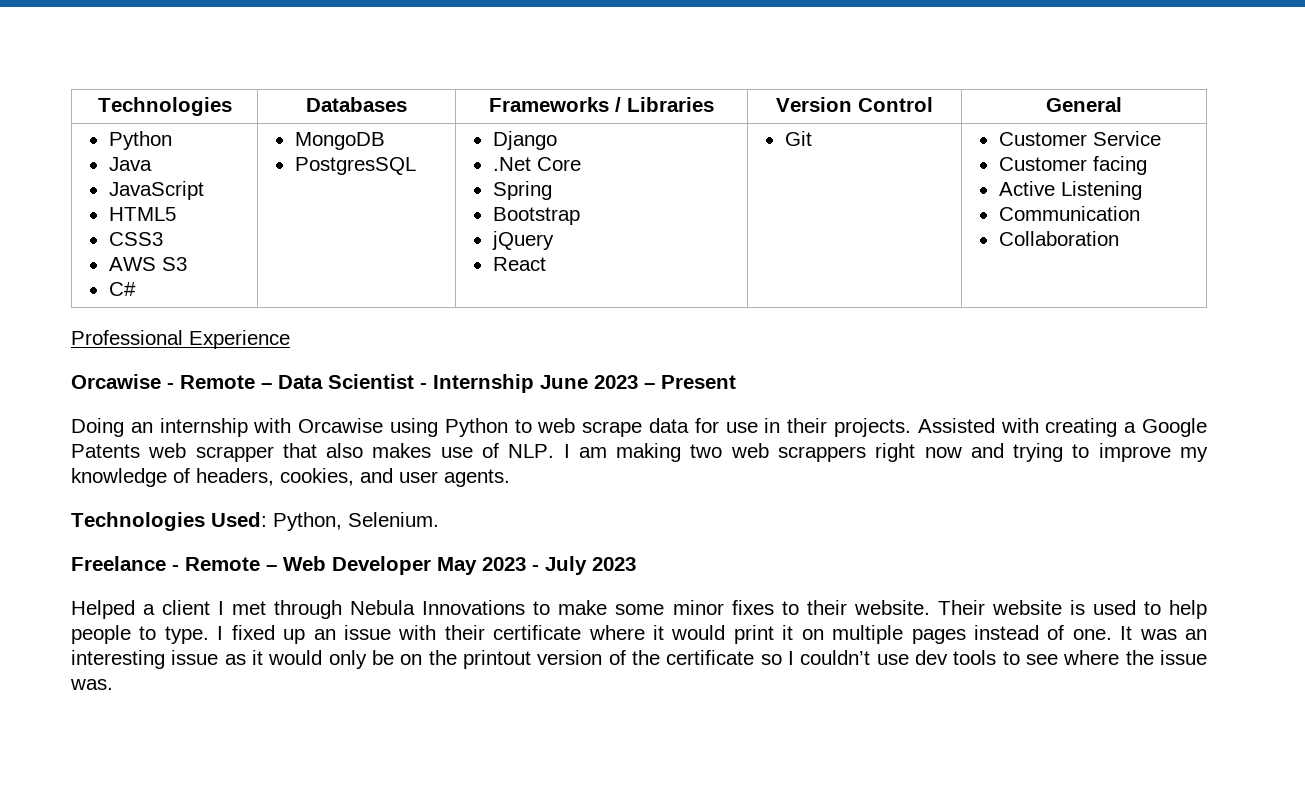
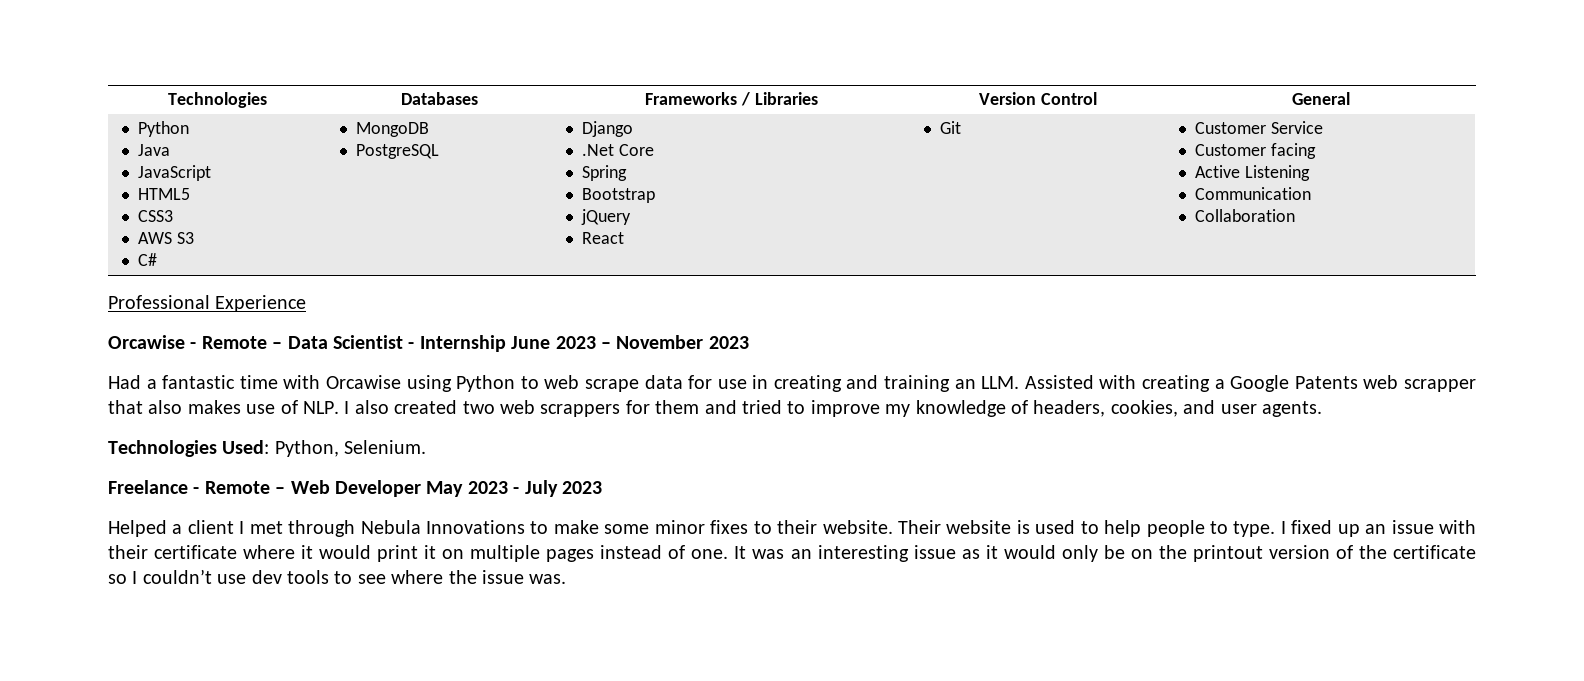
[294,157,416,175] PostgresSQL -> [356,144,440,159] PostgreSQL
[661,375,736,389] [71,418,248,437] Present // Doing an internship -> [616,335,749,349] [108,375,278,389] November 2023 // Had a fantastic time
[787,418,911,437] their projects. -> [773,375,1020,392] creating and training an LLM.
[578,443,682,462] am making -> [354,400,458,414] also created
[875,443,1064,462] right now and trying -> [625,400,782,414] for them and tried

